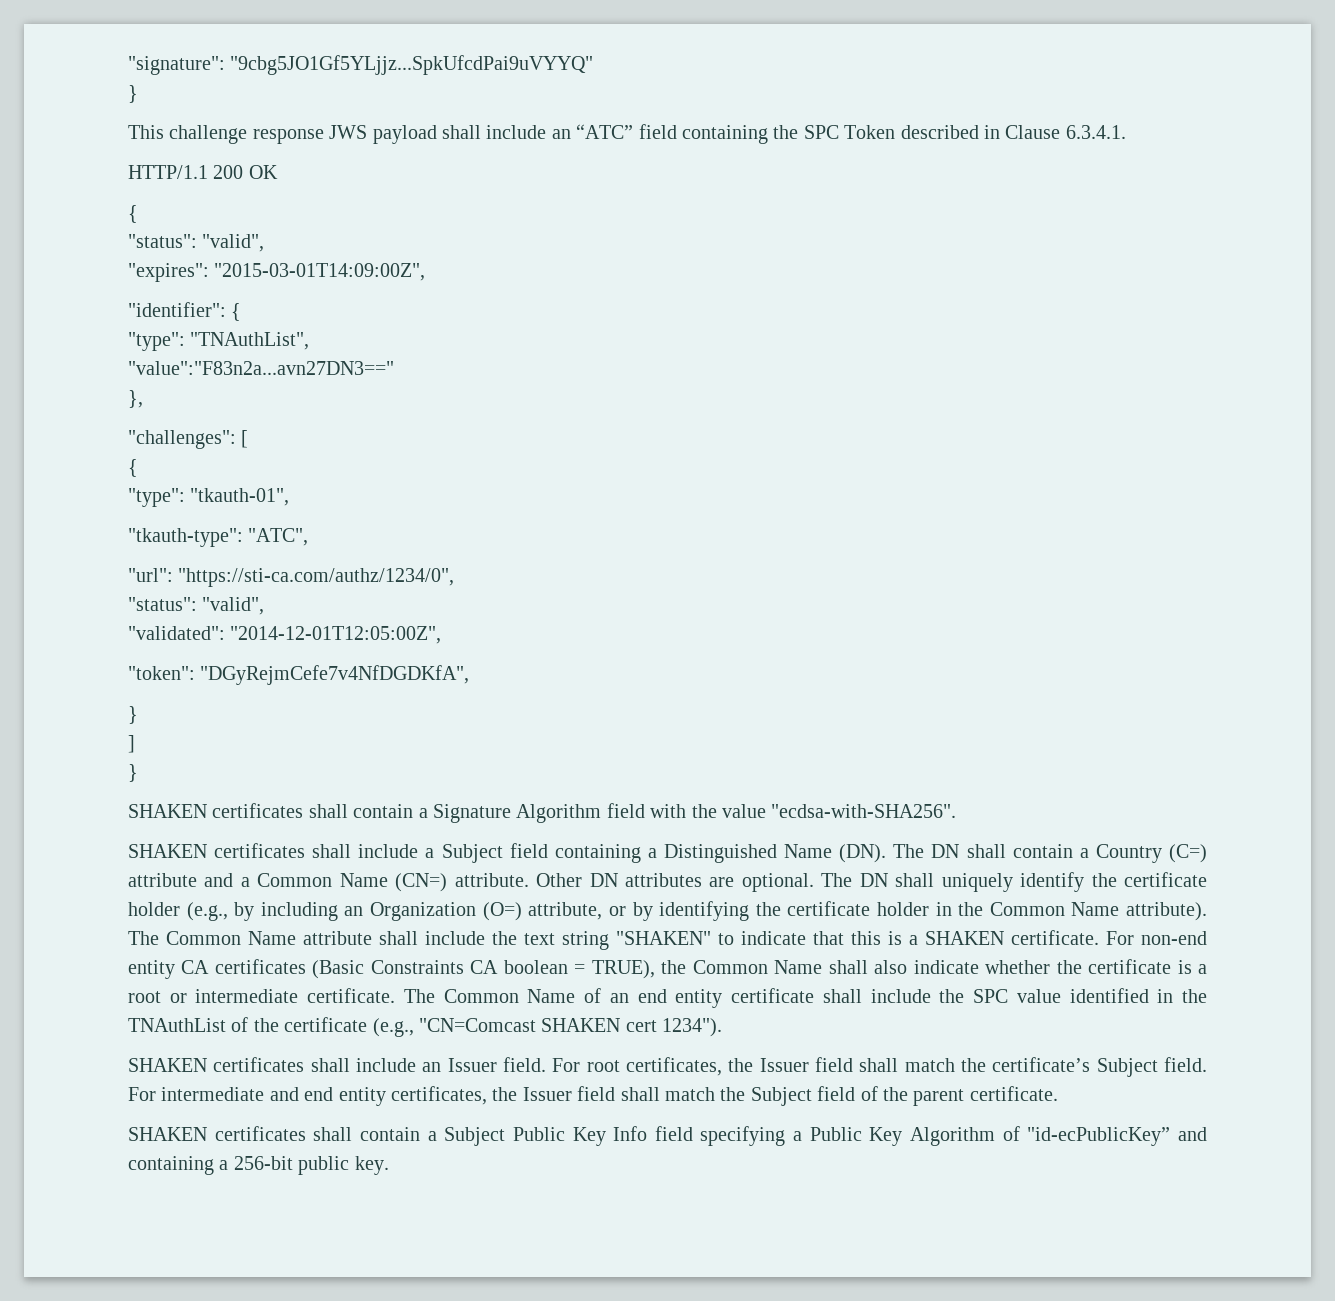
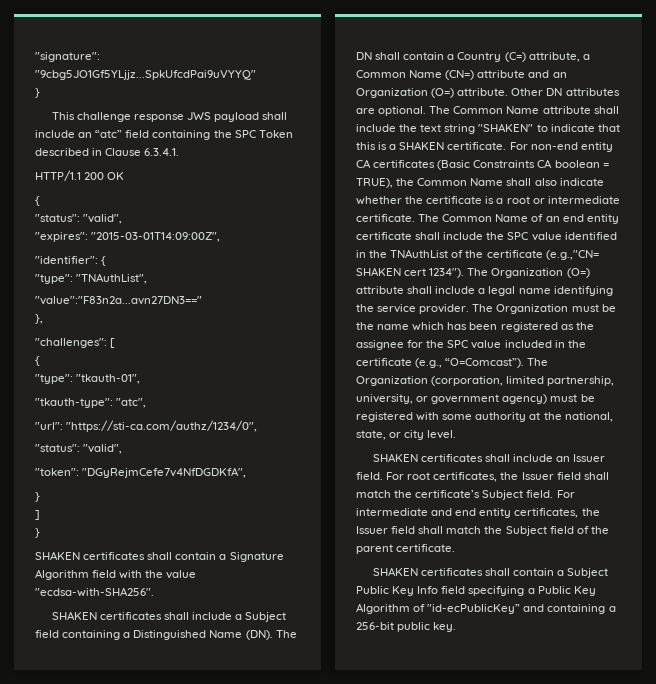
[576,124,634,139] “ATC” -> [95,130,123,138] “atc”
[248,528,309,546] "ATC", -> [116,398,147,408] "atc",
[128,626,442,644] // "validated": "2014-12-01T12:05:00Z", -> (123, 449) none
[128,873,234,887] attribute and -> [528,52,580,62] attribute,
(448, 882) none -> [477,70,567,78] [356,88,455,98] attribute and an Organization (O=)
[859,872,1207,892] [128,901,1207,921] [128,931,159,945] DN shall uniquely identify the certificate holder (e.g., by including an Organization (O=) attribute, or by identifying the certificate holder in the Common Name attribute). The -> (451, 110) none
[372,1018,536,1037] (e.g., "CN=Comcast -> [545,250,599,260] (e.g.,"CN=
(723, 1027) none -> [467,268,590,278] [356,286,613,296] [356,304,616,314] [356,322,594,332] [356,340,586,350] [356,358,549,368] [356,376,615,386] [356,394,595,404] [356,412,613,422] [356,430,457,440] The Organization (O=) attribute shall include a legal name identifying the service provider. The Organization must be the name which has been registered as the assignee for the SPC value included in the certificate (e.g., “O=Comcast”). The Organization (corporation, limited partnership, university, or government agency) must be registered with some authority at the national, state, or city level.

